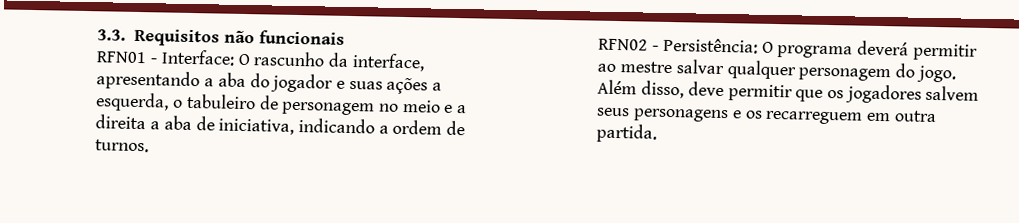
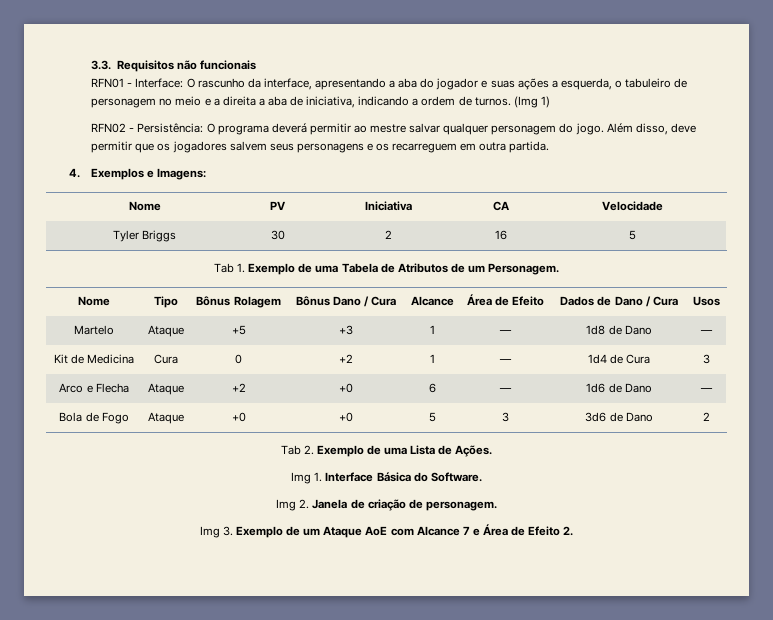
(150, 146) none -> [513,96,550,108] (Img 1)
(658, 133) none -> [68,168,207,180] [128,201,161,211] [270,201,286,210] [365,201,412,211] [493,201,510,211] [601,201,663,211] [112,230,177,242] [270,230,285,240] [385,230,392,239] [495,230,507,240] [628,230,636,240] [213,263,560,275] [78,296,110,306] [153,296,178,308] [196,296,281,308] [295,296,397,307] [410,296,454,306] [466,294,545,306] [560,296,678,307] [693,296,720,306] [74,325,114,335] [147,325,184,337] [231,325,246,335] [339,325,353,335] [429,325,435,334] [499,330,512,334] [586,325,652,335] [700,330,713,334] [53,354,135,364] [153,354,178,364] [235,354,242,364] [339,354,353,363] [429,354,435,363] [499,359,512,363] [587,354,651,364] [703,354,710,364] [59,383,129,393] [147,383,184,395] [231,383,246,392] [339,383,353,393] [428,383,436,393] [499,388,512,392] [586,383,652,393] [700,388,713,392] [59,412,129,424] [147,412,184,424] [231,412,246,422] [339,412,353,422] [428,412,436,422] [502,412,509,422] [585,412,653,422] [703,412,710,421] [280,445,493,457] [291,472,482,484] [276,499,497,511] [199,524,574,538] // 4. Exemplos e Imagens: // Nome | PV | Iniciativa | CA | Velocidade // Tyler Briggs | 30 | 2 | 16 | 5 // Tab 1. Exemplo de uma Tabela de Atributos de um Personagem. // Nome | Tipo | Bônus Rolagem | Bônus Dano / Cura | Alcance | Área de Efeito | Dados de Dano / Cura | Usos // Martelo | Ataque | +5 | +3 | 1 | — | 1d8 de Dano | — // Kit de Medicina | Cura | 0 | +2 | 1 | — | 1d4 de Cura | 3 // Arco e Flecha | Ataque | +2 | +0 | 6 | — | 1d6 de Dano | — // Bola de Fogo | Ataque | +0 | +0 | 5 | 3 | 3d6 de Dano | 2 // Tab 2. Exemplo de uma Lista de Ações. // Img 1. Interface Básica do Software. // Img 2. Janela de criação de personagem. // Img 3. Exemplo de um Ataque AoE com Alcance 7 e Área de Efeito 2.

